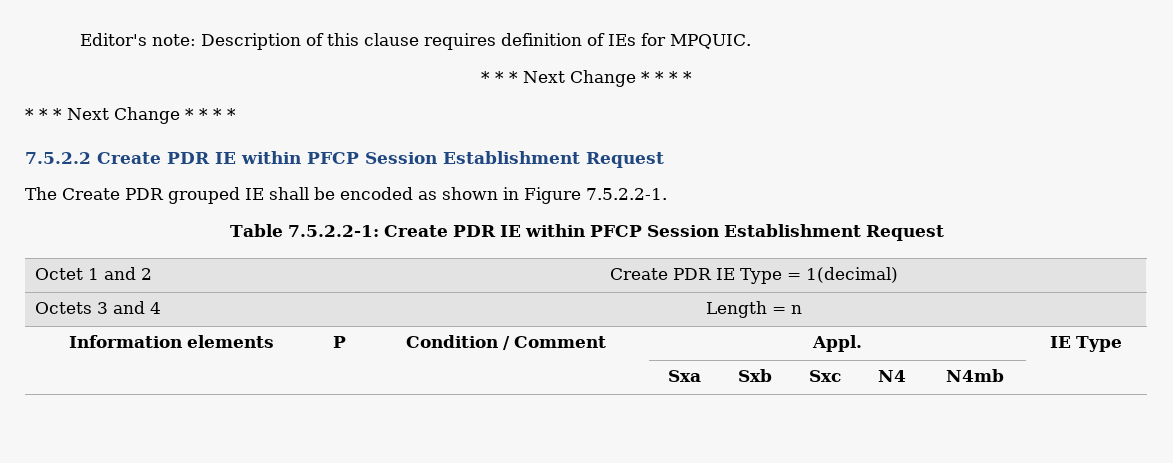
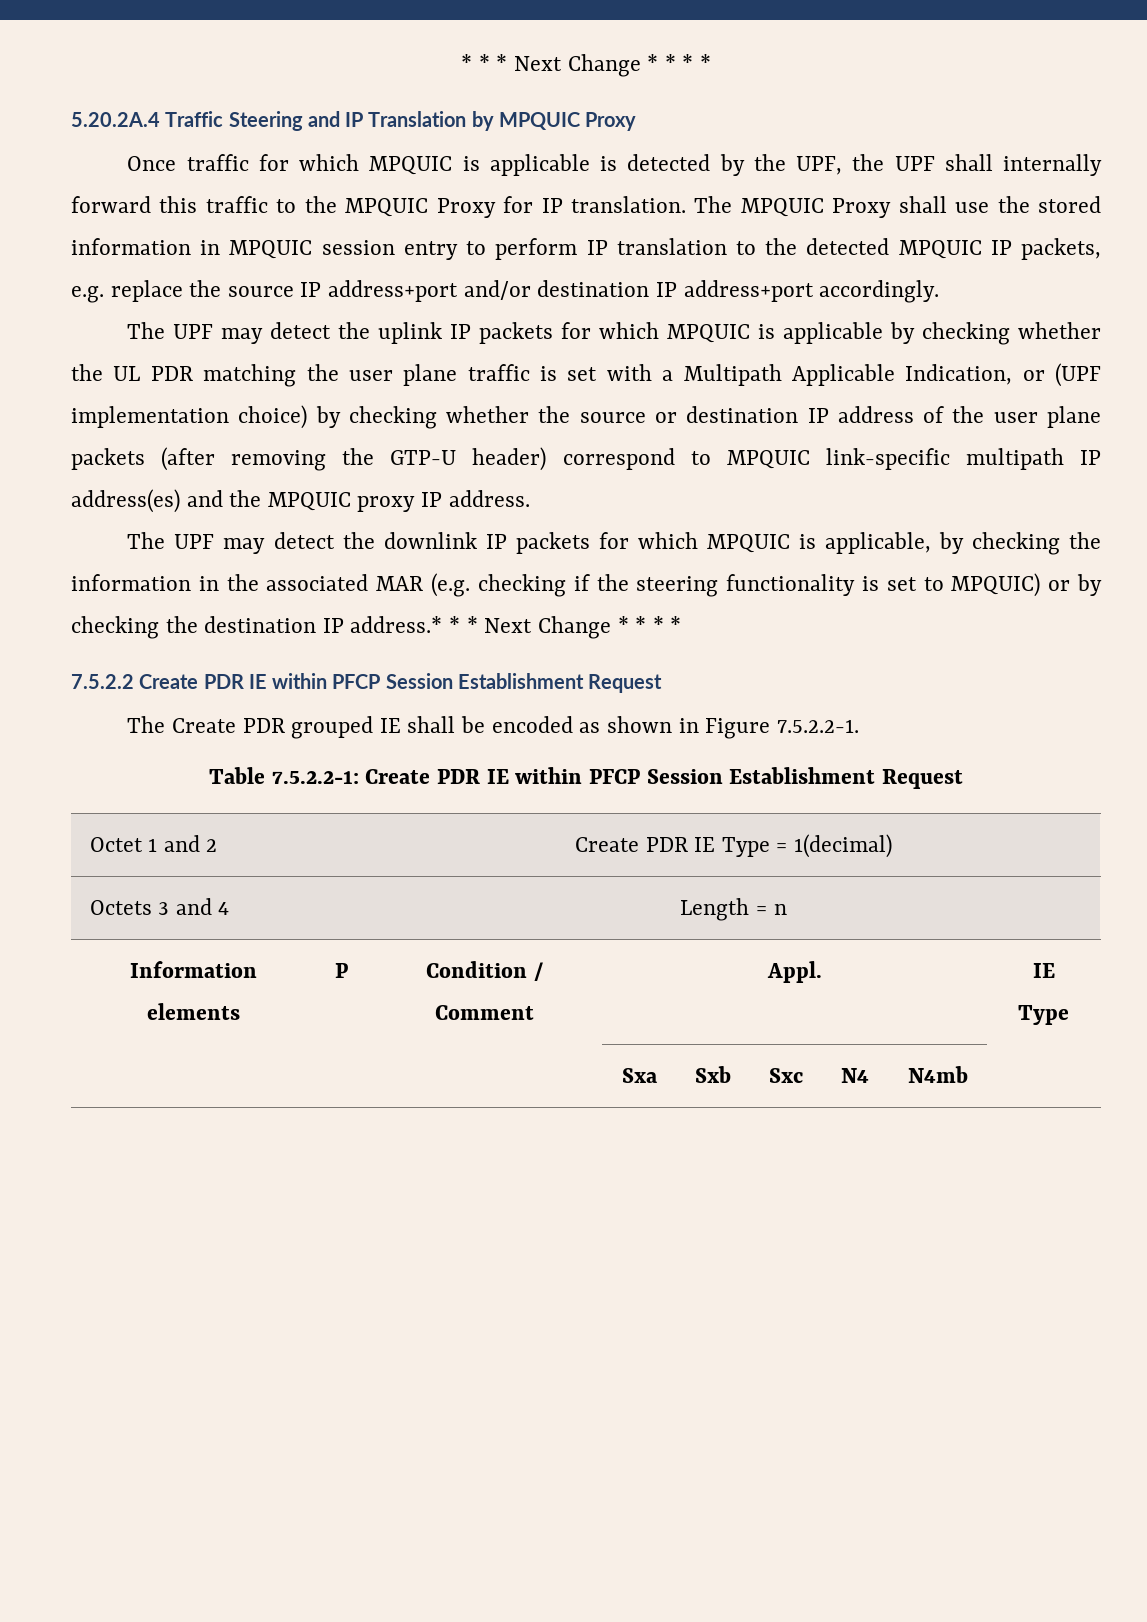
[80,33,752,50] [481,70,692,87] [25,108,34,120] Editor's note: Description of this clause requires definition of IEs for MPQUIC. // * * * Next Change * * * * // * -> [461,54,711,77] [71,111,637,131] [127,154,1103,176] [71,196,1101,218] [71,238,1101,260] [71,280,940,303] [127,322,1101,345] [71,363,1101,387] [71,405,1102,429] [71,447,1102,471] [71,489,530,513] [127,532,1101,555] [71,573,1102,597] [71,616,443,639] * * * Next Change * * * * // 5.20.2A.4 Traffic Steering and IP Translation by MPQUIC Proxy // Once traffic for which MPQUIC is applicable is detected by the UPF, the UPF shall internally forward this traffic to the MPQUIC Proxy for IP translation. The MPQUIC Proxy shall use the stored information in MPQUIC session entry to perform IP translation to the detected MPQUIC IP packets, e.g. replace the source IP address+port and/or destination IP address+port accordingly. // The UPF may detect the uplink IP packets for which MPQUIC is applicable by checking whether the UL PDR matching the user plane traffic is set with a Multipath Applicable Indication, or (UPF implementation choice) by checking whether the source or destination IP address of the user plane packets (after removing the GTP-U header) correspond to MPQUIC link-specific multipath IP address(es) and the MPQUIC proxy IP address. // The UPF may detect the downlink IP packets for which MPQUIC is applicable, by checking the information in the associated MAR (e.g. checking if the steering functionality is set to MPQUIC) or by checking the destination IP address.*

